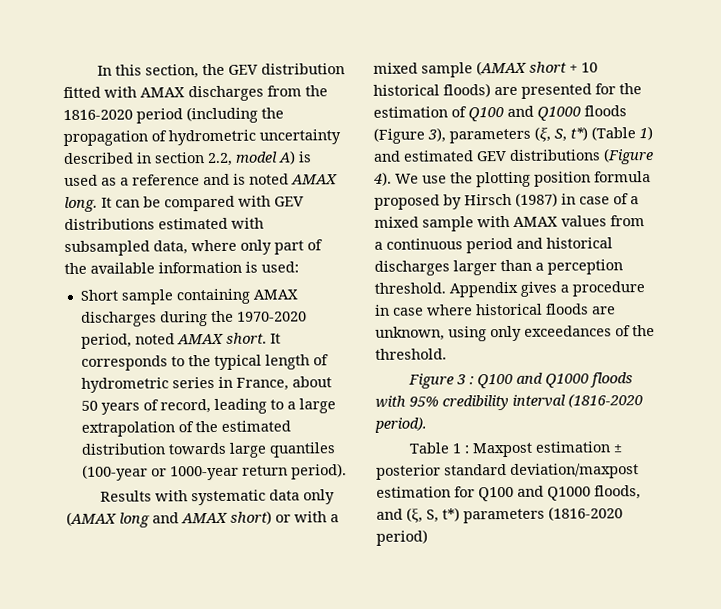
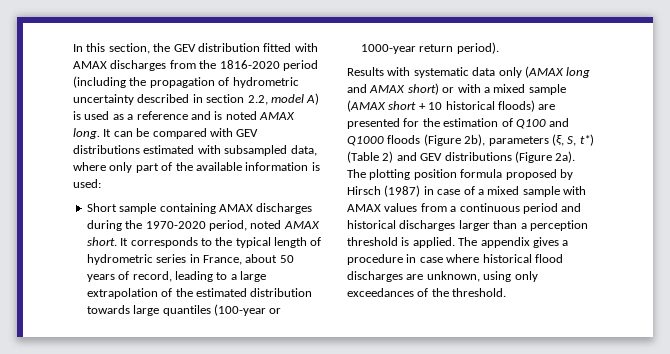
[427,127,446,143] 3), -> [464,134,486,146] 2b),
[639,126,653,141] [373,148,654,165] [373,171,473,186] 1) and estimated GEV distributions (Figure 4). We use the -> [382,151,576,163] [347,169,366,178] 2) and GEV distributions (Figure 2a). The
[374,281,518,298] threshold. Appendix -> [347,237,530,248] threshold is applied. The appendix
[545,303,589,315] floods -> [534,254,563,263] [347,271,403,282] flood discharges
[407,372,633,389] [375,393,643,411] [374,417,427,433] [408,441,623,458] [376,463,639,480] [376,485,641,502] [376,506,623,524] [376,529,428,546] // Figure 3 : Q100 and Q1000 floods with 95% credibility interval (1816-2020 period). // Table 1 : Maxpost estimation ± posterior standard deviation/maxpost estimation for Q100 and Q1000 floods, and (ξ, S, t*) parameters (1816-2020 period) -> (507, 292) none

